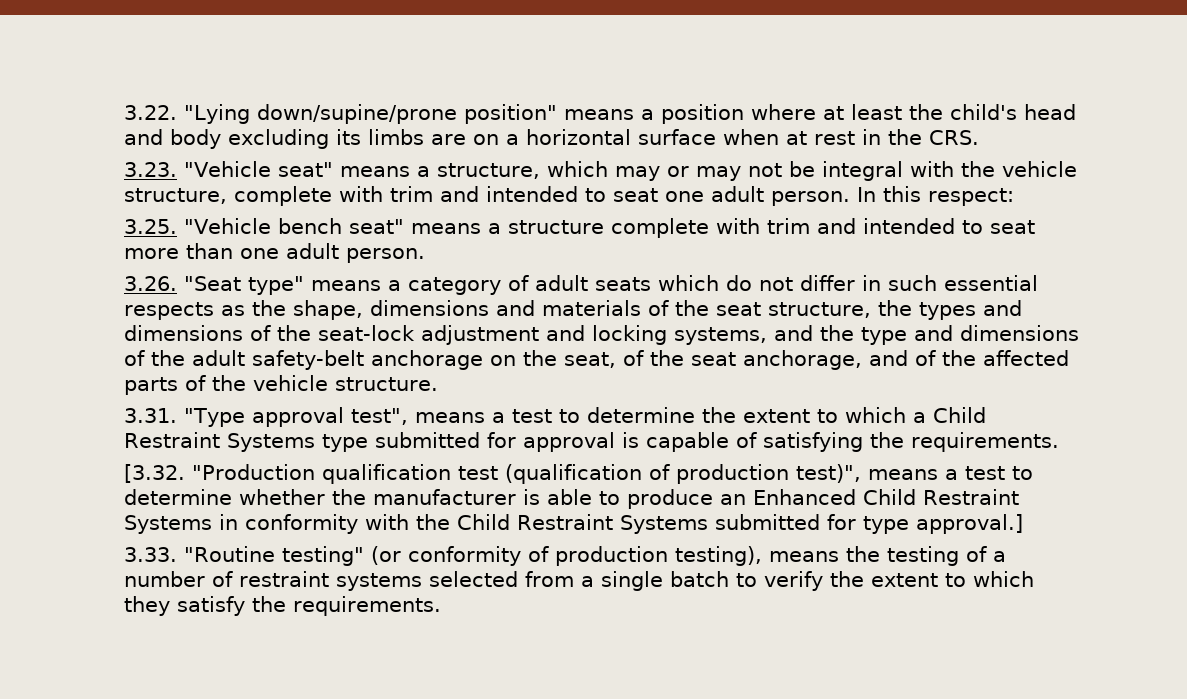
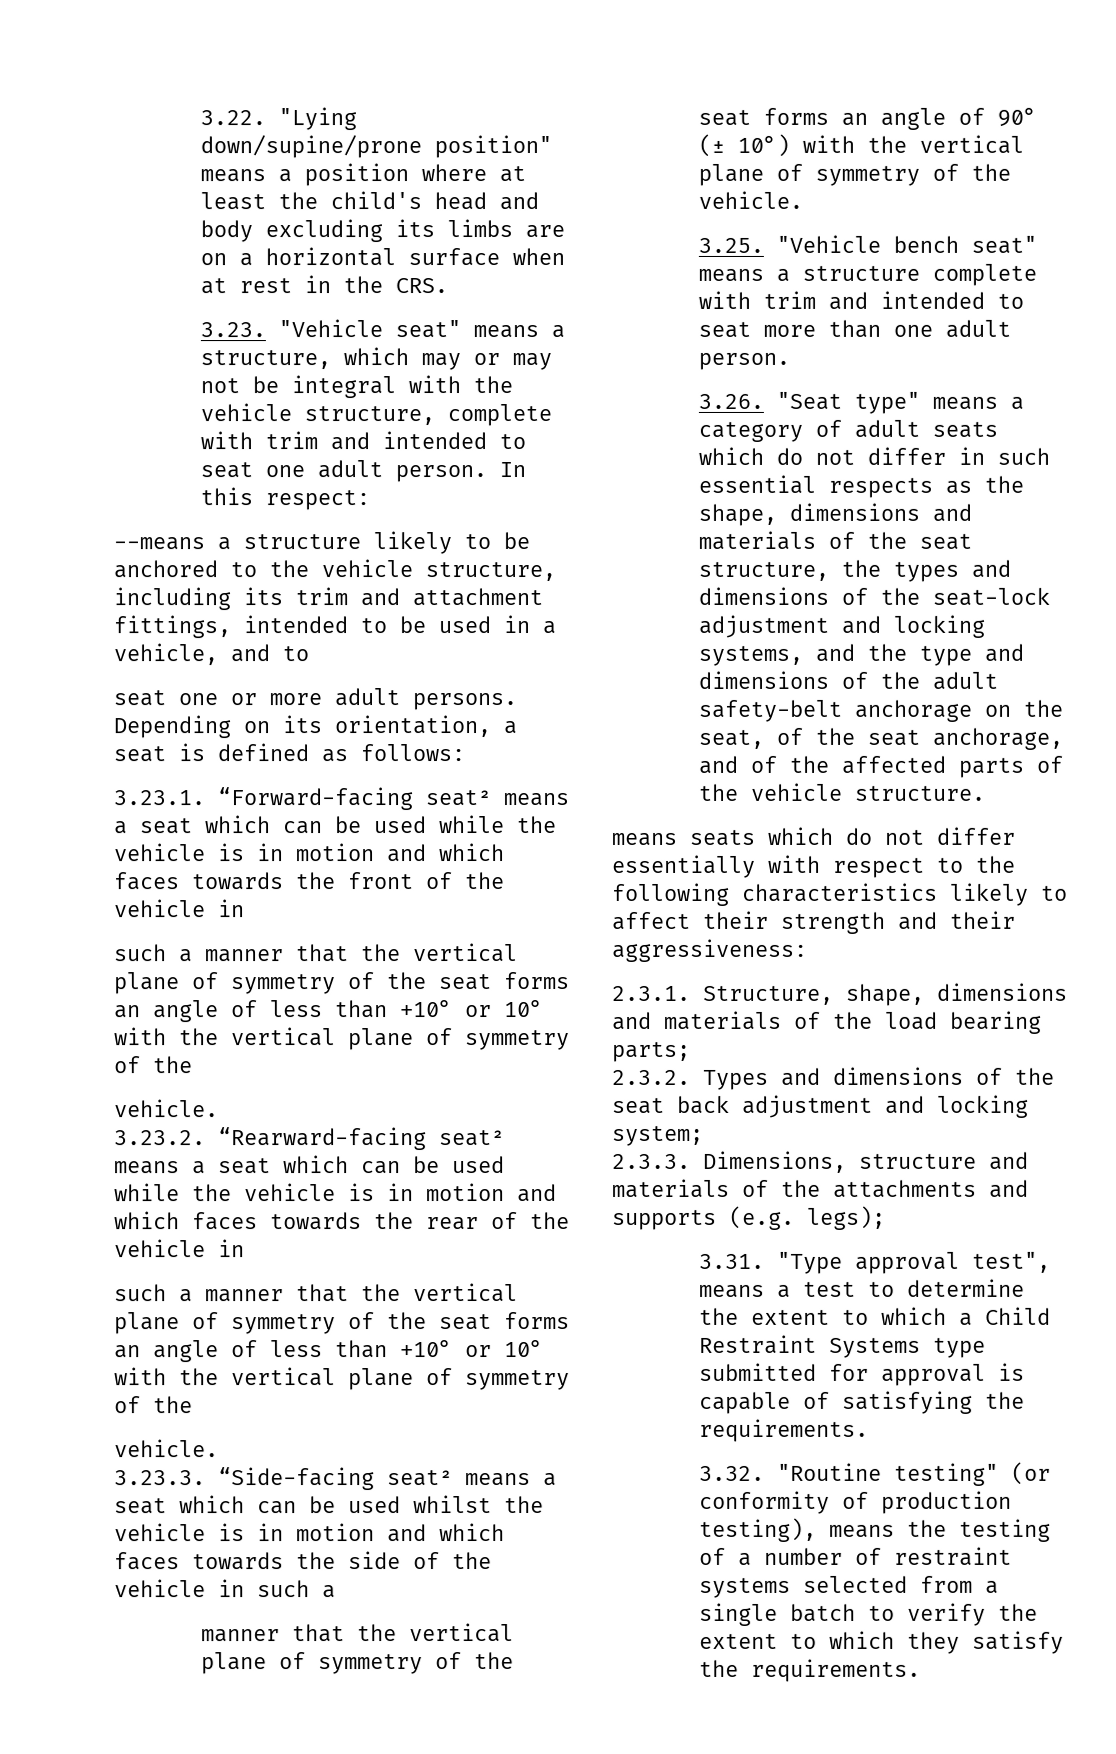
(1015, 197) none -> [113,531,530,555] [113,559,556,582] [113,587,543,611] [113,615,556,639] [113,643,309,666] [113,688,517,711] [113,715,517,739] [113,743,465,763] [113,787,569,811] [113,815,556,835] [113,843,504,863] [113,872,505,891] [114,899,245,918] [114,943,518,963] [114,971,570,995] [114,1000,544,1023] [114,1027,570,1051] [114,1056,193,1074] [114,1099,219,1118] [114,1127,505,1151] [114,1155,505,1175] [114,1183,557,1203] [114,1211,570,1231] [114,1239,245,1258] [114,1283,518,1303] [114,1311,570,1335] [114,1340,544,1363] [114,1367,570,1391] [114,1396,193,1414] [114,1439,219,1458] [114,1467,557,1491] [114,1495,544,1515] [114,1523,505,1543] [114,1551,492,1571] [114,1579,336,1599] [200,1623,514,1643] [200,1652,514,1675] [697,107,1037,130] [697,133,1024,157] [697,163,1011,186] [697,190,803,209] // --means a structure likely to be anchored to the vehicle structure, including its trim and attachment fittings, intended to be used in a vehicle, and to // seat one or more adult persons. Depending on its orientation, a seat is defined as follows: // 3.23.1. “Forward-facing seat² means a seat which can be used while the vehicle is in motion and which faces towards the front of the vehicle in // such a manner that the vertical plane of symmetry of the seat forms an angle of less than +10° or 10° with the vertical plane of symmetry of the // vehicle. // 3.23.2. “Rearward-facing seat² means a seat which can be used while the vehicle is in motion and which faces towards the rear of the vehicle in // such a manner that the vertical plane of symmetry of the seat forms an angle of less than +10° or 10° with the vertical plane of symmetry of the // vehicle. // 3.23.3. “Side-facing seat² means a seat which can be used whilst the vehicle is in motion and which faces towards the side of the vehicle in such a // manner that the vertical plane of symmetry of the seat forms an angle of 90° (± 10°) with the vertical plane of symmetry of the vehicle.
(439, 384) none -> [611,826,1015,846] [611,854,1015,878] [612,882,1068,906] [612,910,1016,934] [612,938,808,962] [612,982,1068,1006] [612,1010,1042,1034] [612,1041,691,1062] [612,1066,1055,1090] [612,1094,1029,1118] [612,1125,704,1146] [612,1150,1029,1173] [612,1178,1029,1198] [612,1205,886,1230] // means seats which do not differ essentially with respect to the following characteristics likely to affect their strength and their aggressiveness: // 2.3.1. Structure, shape, dimensions and materials of the load bearing parts; // 2.3.2. Types and dimensions of the seat back adjustment and locking system; // 2.3.3. Dimensions, structure and materials of the attachments and supports (e.g. legs);
[124,464,1034,484] [124,489,1020,509] [124,514,1024,534] [124,547,178,562] [3.32. "Production qualification test (qualification of production test)", means a test to determine whether the manufacturer is able to produce an Enhanced Child Restraint Systems in conformity with the Child Restraint Systems submitted for type approval.] // 3.33. -> [698,1465,765,1481] 3.32.

